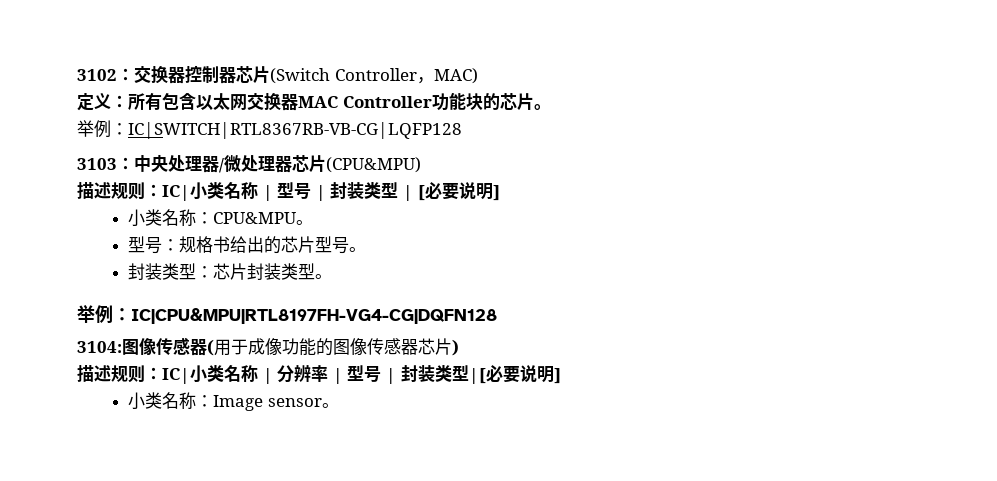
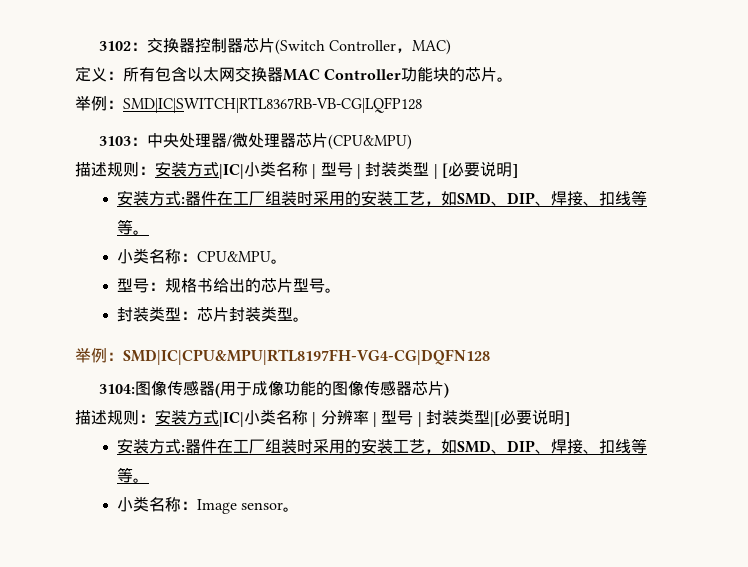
[128,122,462,139] IC|SWITCH|RTL8367RB-VB-CG|LQFP128 -> [123,97,422,113] SMD|IC|SWITCH|RTL8367RB-VB-CG|LQFP128
[162,185,190,201] IC| -> [155,161,244,179] 安装方式|IC|
(500, 193) none -> [117,190,648,206] [117,219,150,235] // 安装方式:器件在工厂组装时采用的安装工艺，如SMD、DIP、焊接、扣线等等。
[131,308,497,324] IC|CPU&MPU|RTL8197FH-VG4-CG|DQFN128 -> [123,349,490,365] SMD|IC|CPU&MPU|RTL8197FH-VG4-CG|DQFN128
[162,368,190,384] IC| -> [155,409,244,427] 安装方式|IC|
(561, 376) none -> [117,438,648,454] [117,467,150,483] // 安装方式:器件在工厂组装时采用的安装工艺，如SMD、DIP、焊接、扣线等等。

